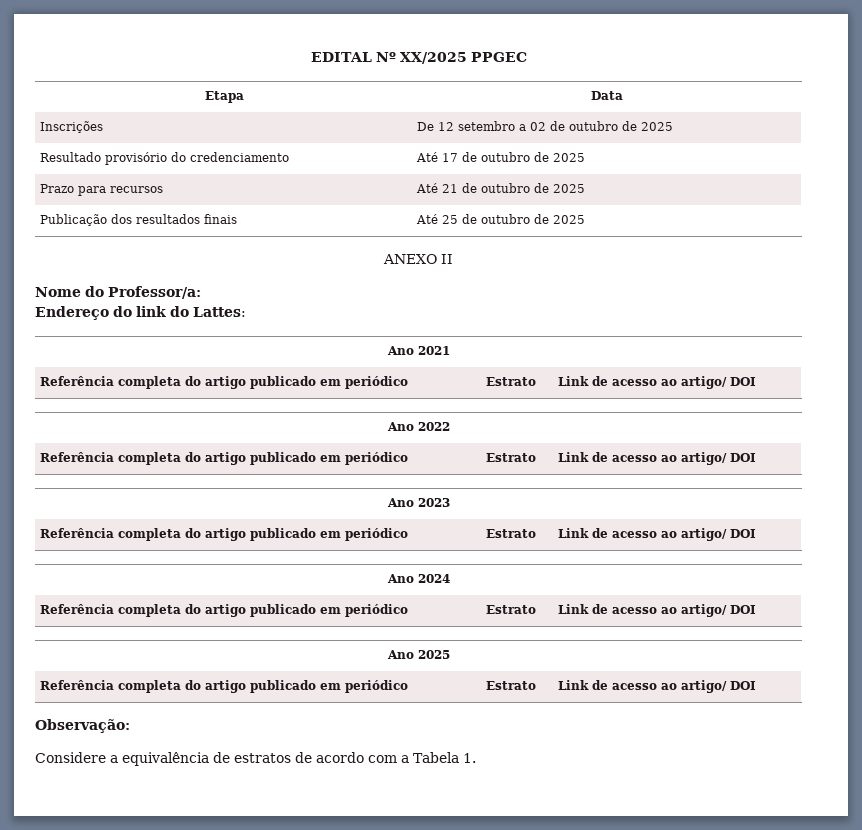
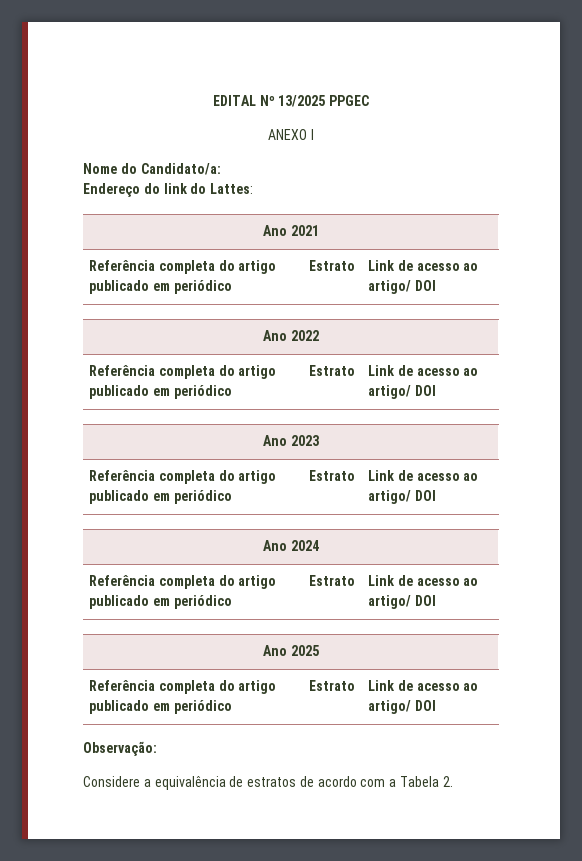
[399,52,467,64] XX/2025 -> [278,95,326,107] 13/2025
[204,91,244,103] [591,91,623,100] [40,121,104,133] [417,121,674,131] [40,152,290,165] [416,152,586,162] [40,184,164,196] [416,183,586,193] [40,214,238,226] [416,214,586,224] // Etapa | Data // Inscrições | De 12 setembro a 02 de outubro de 2025 // Resultado provisório do credenciamento | Até 17 de outubro de 2025 // Prazo para recursos | Até 21 de outubro de 2025 // Publicação dos resultados finais | Até 25 de outubro de 2025 -> (370, 100) none
[441,254,453,264] II -> [310,129,314,140] I
[108,286,201,299] Professor/a: -> [140,163,221,175] Candidato/a:
[462,753,476,763] 1. -> [442,776,453,787] 2.

